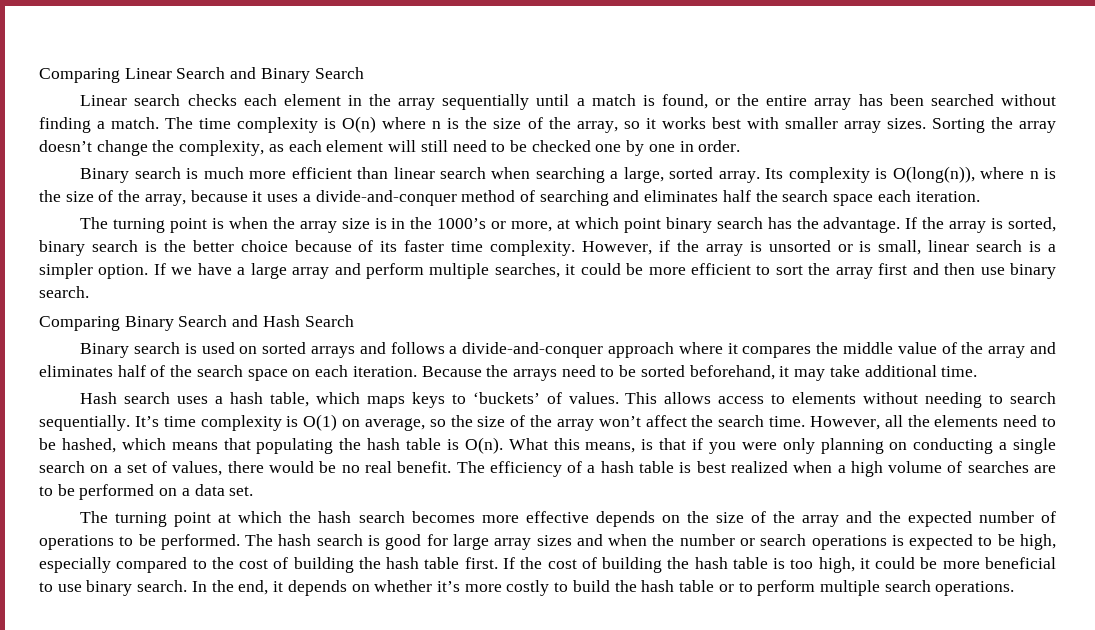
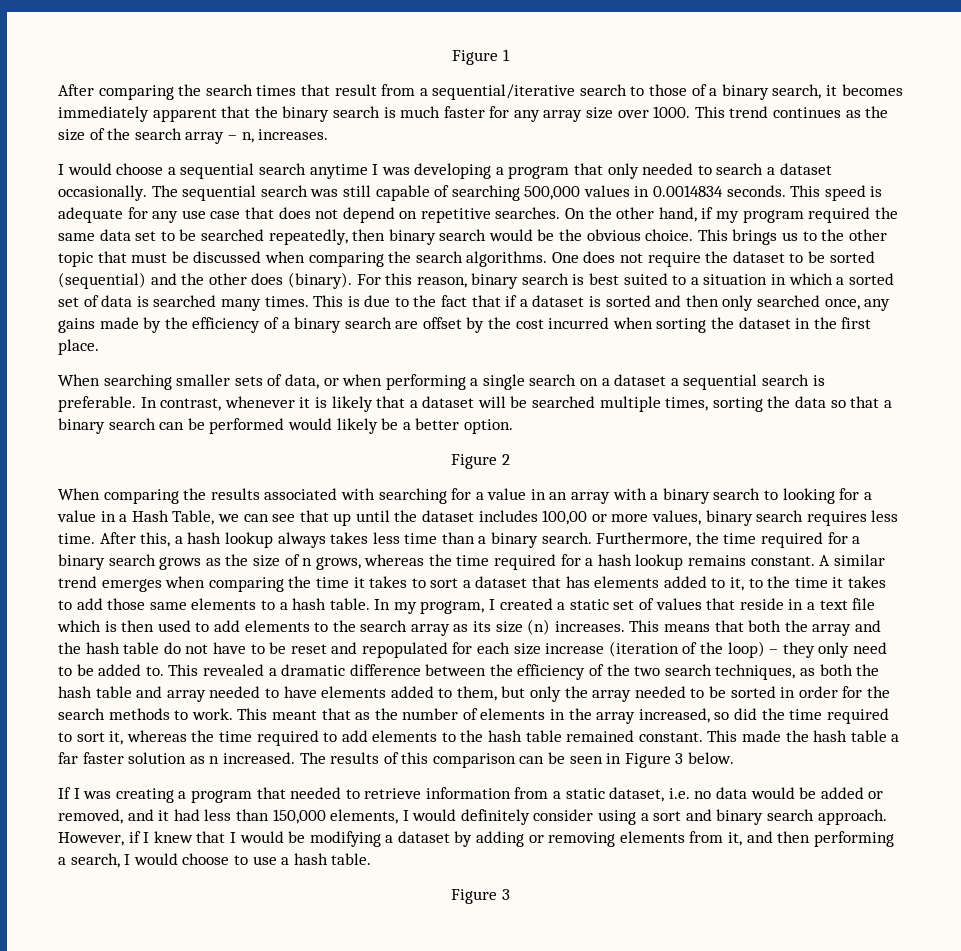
[39,67,364,83] [80,94,1057,110] [39,116,1057,133] [39,140,741,156] [80,166,1056,183] [39,190,980,206] [80,217,1057,233] [39,240,1056,256] [39,263,1057,279] [39,286,89,298] [39,315,354,331] [80,342,1056,358] [39,365,978,381] [80,392,1056,408] [39,414,1057,431] [39,437,994,454] Comparing Linear Search and Binary Search // Linear search checks each element in the array sequentially until a match is found, or the entire array has been searched without finding a match. The time complexity is O(n) where n is the size of the array, so it works best with smaller array sizes. Sorting the array doesn’t change the complexity, as each element will still need to be checked one by one in order. // Binary search is much more efficient than linear search when searching a large, sorted array. Its complexity is O(long(n)), where n is the size of the array, because it uses a divide-and-conquer method of searching and eliminates half the search space each iteration. // The turning point is when the array size is in the 1000’s or more, at which point binary search has the advantage. If the array is sorted, binary search is the better choice because of its faster time complexity. However, if the array is unsorted or is small, linear search is a simpler option. If we have a large array and perform multiple searches, it could be more efficient to sort the array first and then use binary search. // Comparing Binary Search and Hash Search // Binary search is used on sorted arrays and follows a divide-and-conquer approach where it compares the middle value of the array and eliminates half of the search space on each iteration. Because the arrays need to be sorted beforehand, it may take additional time. // Hash search uses a hash table, which maps keys to ‘buckets’ of values. This allows access to elements without needing to search sequentially. It’s time complexity is O(1) on average, so the size of the array won’t affect the search time. However, all the elements need to be hashed, which means that populating the hash table is O(n). What this means, is that if you were only planning on conducting -> [452,49,510,65] [58,84,903,100] [58,106,889,122] [58,128,329,144] [58,163,832,179] [58,185,883,201] [58,207,898,223] [58,229,887,245] [58,251,875,267] [58,272,894,289] [58,295,891,311] [58,317,872,333] [58,339,99,355] [58,374,466,390] Figure 1 // After comparing the search times that result from a sequential/iterative search to those of a binary search, it becomes immediately apparent that the binary search is much faster for any array size over 1000. This trend continues as the size of the search array – n, increases. // I would choose a sequential search anytime I was developing a program that only needed to search a dataset occasionally. The sequential search was still capable of searching 500,000 values in 0.0014834 seconds. This speed is adequate for any use case that does not depend on repetitive searches. On the other hand, if my program required the same data set to be searched repeatedly, then binary search would be the obvious choice. This brings us to the other topic that must be discussed when comparing the search algorithms. One does not require the dataset to be sorted (sequential) and the other does (binary). For this reason, binary search is best suited to a situation in which a sorted set of data is searched many times. This is due to the fact that if a dataset is sorted and then only searched once, any gains made by the efficiency of a binary search are offset by the cost incurred when sorting the dataset in the first place. // When searching smaller sets of data, or when performing
[126,461,1057,477] [39,484,254,500] [80,511,1057,527] [39,534,1056,550] [39,557,1056,573] [39,580,1015,596] set of values, there would be no real benefit. The efficiency of a hash table is best realized when a high volume of searches are to be performed on a data set. // The turning point at which the hash search becomes more effective depends on the size of the array and the expected number of operations to be performed. The hash search is good for large array sizes and when the number or search operations is expected to be high, especially compared to the cost of building the hash table first. If the cost of building the hash table is too high, it could be more beneficial to use binary search. In the end, it depends on whether it’s more costly to build the hash table or to perform multiple search operations. -> [614,374,825,390] [58,396,892,412] [58,418,513,434] [451,454,510,469] [58,488,872,504] [57,510,899,526] [58,532,861,548] [58,554,885,570] [58,576,886,592] [58,598,876,614] [57,619,881,636] [58,641,887,658] [58,664,880,680] [58,686,890,702] [58,708,889,724] [58,730,900,746] [58,752,735,768] [58,787,884,803] [58,809,887,825] [58,831,894,847] [58,853,372,868] [451,889,510,904] dataset a sequential search is preferable. In contrast, whenever it is likely that a dataset will be searched multiple times, sorting the data so that a binary search can be performed would likely be a better option. // Figure 2 // When comparing the results associated with searching for a value in an array with a binary search to looking for a value in a Hash Table, we can see that up until the dataset includes 100,00 or more values, binary search requires less time. After this, a hash lookup always takes less time than a binary search. Furthermore, the time required for a binary search grows as the size of n grows, whereas the time required for a hash lookup remains constant. A similar trend emerges when comparing the time it takes to sort a dataset that has elements added to it, to the time it takes to add those same elements to a hash table. In my program, I created a static set of values that reside in a text file which is then used to add elements to the search array as its size (n) increases. This means that both the array and the hash table do not have to be reset and repopulated for each size increase (iteration of the loop) – they only need to be added to. This revealed a dramatic difference between the efficiency of the two search techniques, as both the hash table and array needed to have elements added to them, but only the array needed to be sorted in order for the search methods to work. This meant that as the number of elements in the array increased, so did the time required to sort it, whereas the time required to add elements to the hash table remained constant. This made the hash table a far faster solution as n increased. The results of this comparison can be seen in Figure 3 below. // If I was creating a program that needed to retrieve information from a static dataset, i.e. no data would be added or removed, and it had less than 150,000 elements, I would definitely consider using a sort and binary search approach. However, if I knew that I would be modifying a dataset by adding or removing elements from it, and then performing a search, I would choose to use a hash table. // Figure 3

